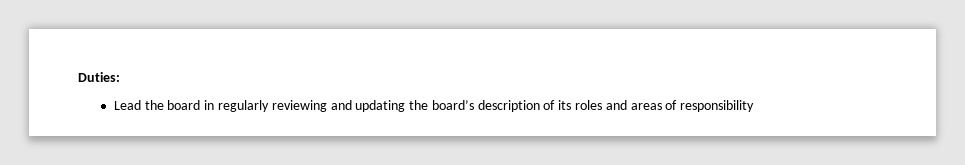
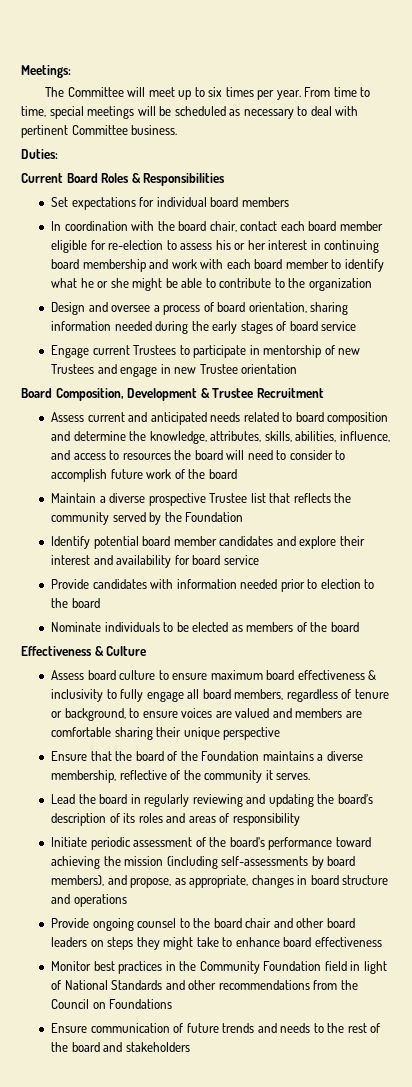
[78,72,120,82] Duties: -> [21,65,71,78] [45,87,371,100] [21,106,359,119] [21,125,178,138] [21,149,58,159] [21,173,226,186] [51,197,289,210] [51,221,383,232] [51,240,380,253] [51,259,384,272] [51,278,372,291] [51,302,349,315] [51,321,357,334] [51,345,361,358] [51,364,298,377] [21,388,324,401] [51,412,389,425] [51,431,390,444] [51,450,346,460] [51,469,237,482] [51,493,352,506] [51,512,244,525] [51,536,365,549] [51,555,259,568] [51,579,375,592] [51,598,100,608] [51,622,359,632] [21,646,147,656] [51,670,377,680] [51,689,389,702] [51,708,362,721] [51,727,281,740] [51,751,363,761] [51,770,311,783] Meetings: // The Committee will meet up to six times per year. From time to time, special meetings will be scheduled as necessary to deal with pertinent Committee business. // Duties: // Current Board Roles & Responsibilities // Set expectations for individual board members // In coordination with the board chair, contact each board member eligible for re-election to assess his or her interest in continuing board membership and work with each board member to identify what he or she might be able to contribute to the organization // Design and oversee a process of board orientation, sharing information needed during the early stages of board service // Engage current Trustees to participate in mentorship of new Trustees and engage in new Trustee orientation // Board Composition, Development & Trustee Recruitment // Assess current and anticipated needs related to board composition and determine the knowledge, attributes, skills, abilities, influence, and access to resources the board will need to consider to accomplish future work of the board // Maintain a diverse prospective Trustee list that reflects the community served by the Foundation // Identify potential board member candidates and explore their interest and availability for board service // Provide candidates with information needed prior to election to the board // Nominate individuals to be elected as members of the board // Effectiveness & Culture // Assess board culture to ensure maximum board effectiveness & inclusivity to fully engage all board members, regardless of tenure or background, to ensure voices are valued and members are comfortable sharing their unique perspective // Ensure that the board of the Foundation maintains a diverse membership, reflective of the community it serves.
(755, 106) none -> [51,837,371,850] [51,856,356,869] [51,875,389,888] [51,894,127,907] [51,918,355,931] [51,937,382,950] [51,961,387,974] [51,980,358,990] [51,999,173,1009] [51,1023,381,1033] [51,1042,190,1052] // Initiate periodic assessment of the board’s performance toward achieving the mission (including self-assessments by board members), and propose, as appropriate, changes in board structure and operations // Provide ongoing counsel to the board chair and other board leaders on steps they might take to enhance board effectiveness // Monitor best practices in the Community Foundation field in light of National Standards and other recommendations from the Council on Foundations // Ensure communication of future trends and needs to the rest of the board and stakeholders

